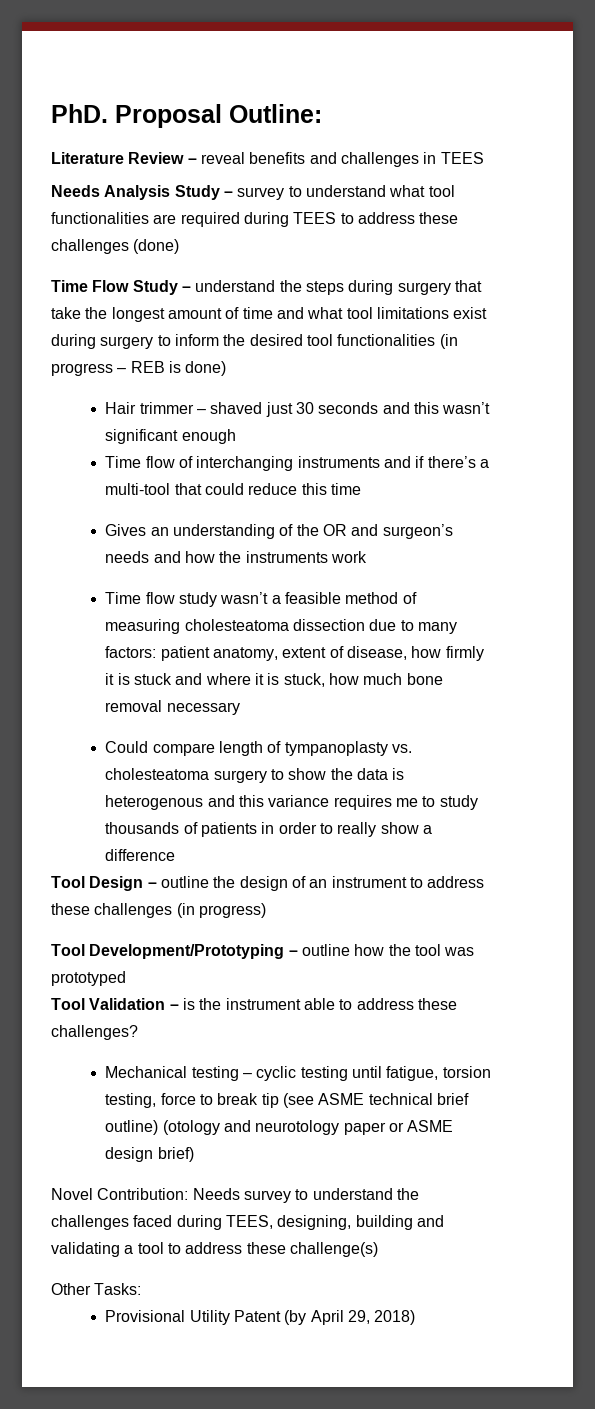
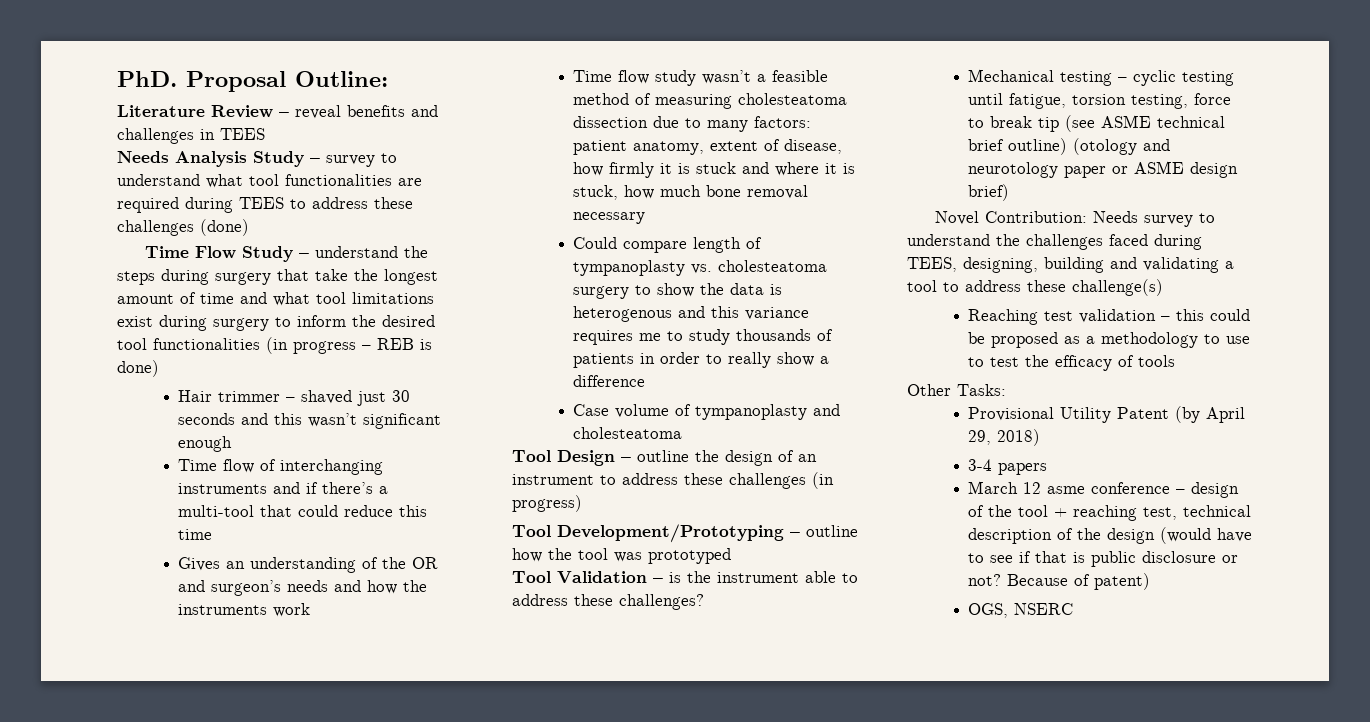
(176, 855) none -> [573,404,841,420] [573,427,683,439] // Case volume of tympanoplasty and cholesteatoma
(378, 1249) none -> [968,309,1251,325] [968,332,1251,348] [968,355,1176,371] // Reaching test validation – this could be proposed as a methodology to use to test the efficacy of tools
(416, 1317) none -> [968,459,1048,475] [968,481,1240,498] [968,505,1252,521] [968,527,1253,544] [968,551,1239,567] [968,573,1151,590] [968,603,1074,618] // 3-4 papers // March 12 asme conference – design of the tool + reaching test, technical description of the design (would have to see if that is public disclosure or not? Because of patent) // OGS, NSERC

